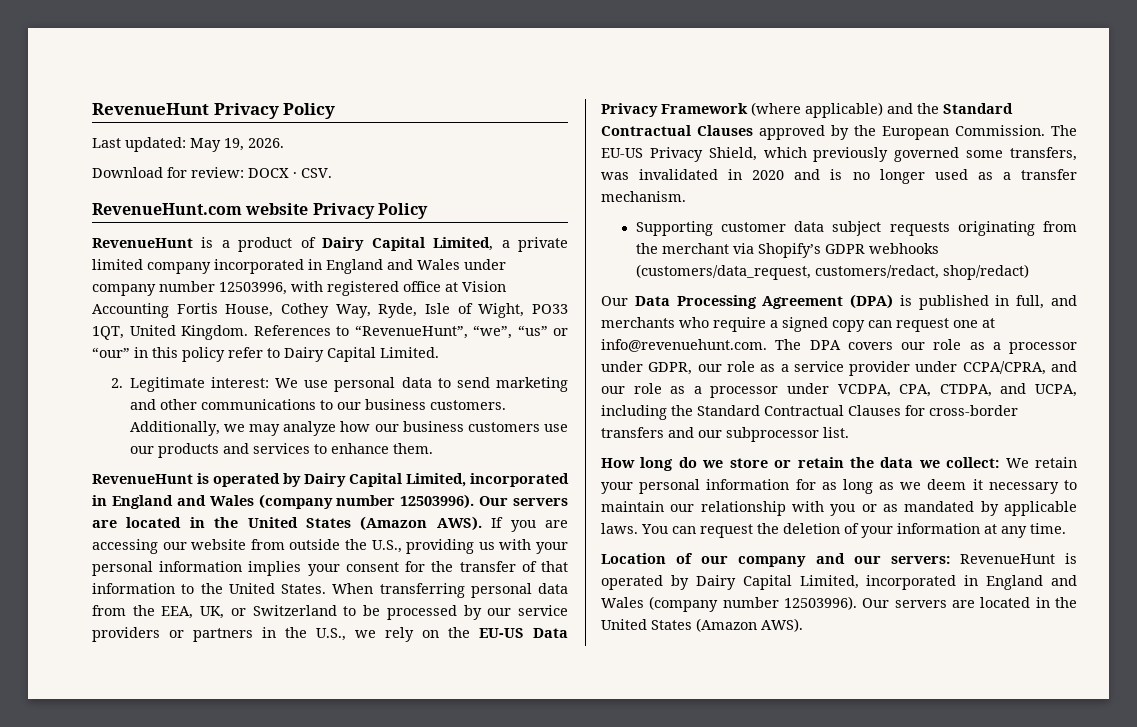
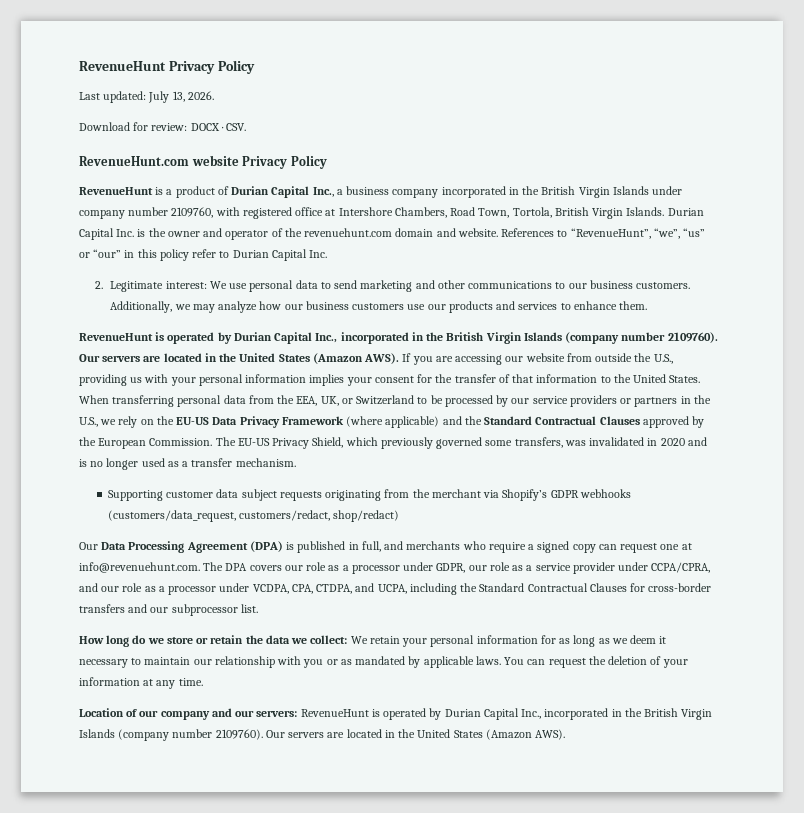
[190,138,244,152] May 19, -> [148,91,185,103] July 13,
[322,237,569,252] [92,259,460,274] Dairy Capital Limited, a private limited company incorporated in England and Wales -> [231,186,649,198] Durian Capital Inc., a business company incorporated in the British Virgin Islands
[219,282,287,295] 12503996, -> [171,207,214,218] 2109760,
[462,281,506,292] [92,303,568,318] [92,325,248,340] Vision Accounting Fortis House, Cothey Way, Ryde, Isle of Wight, PO33 1QT, United Kingdom. -> [338,207,704,219] [79,228,498,240] Intershore Chambers, Road Town, Tortola, British Virgin Islands. Durian Capital Inc. is the owner and operator of the revenuehunt.com domain and website.
[284,347,439,362] Dairy Capital Limited. -> [232,249,328,261] Durian Capital Inc.
[304,473,569,487] [92,494,475,509] Dairy Capital Limited, incorporated in England and Wales (company number 12503996). -> [233,332,718,344] Durian Capital Inc., incorporated in the British Virgin Islands (company number 2109760).
[695,575,1077,590] [601,596,857,612] Dairy Capital Limited, incorporated in England and Wales (company number 12503996). -> [444,708,713,720] [79,729,263,741] Durian Capital Inc., incorporated in the British Virgin Islands (company number 2109760).

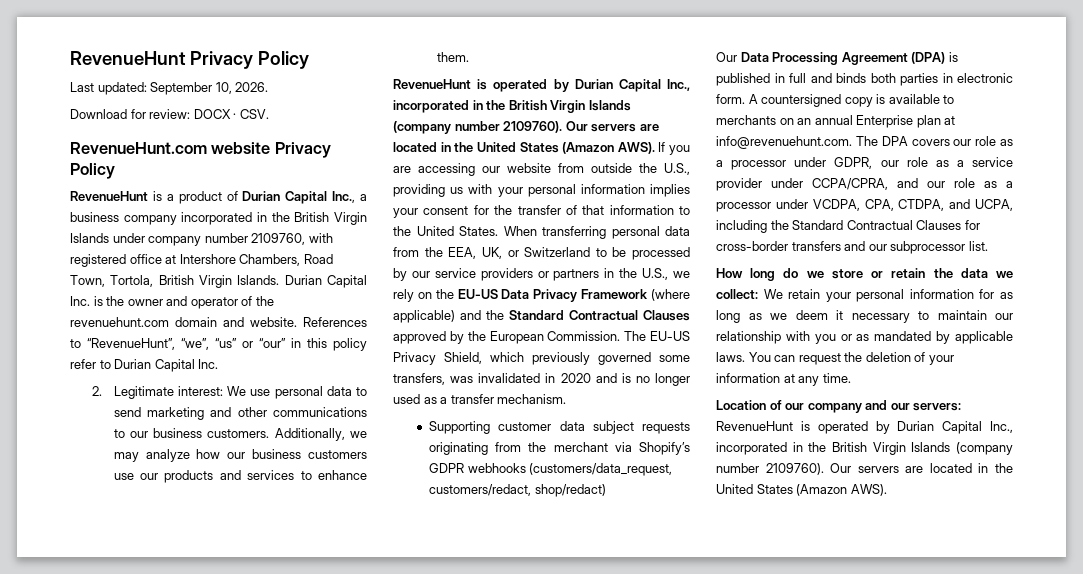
[148,91,185,103] July 13, -> [150,82,232,95] September 10,
[361,541,680,553] full, and merchants who require a signed copy can request one -> [789,73,1013,86] [716,94,955,107] [716,115,941,128] full and binds both parties in electronic form. A countersigned copy is available to merchants on an annual Enterprise plan

